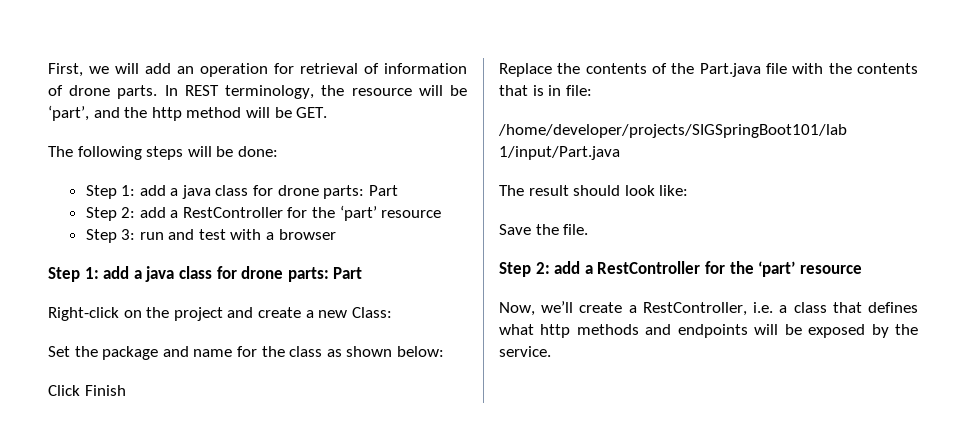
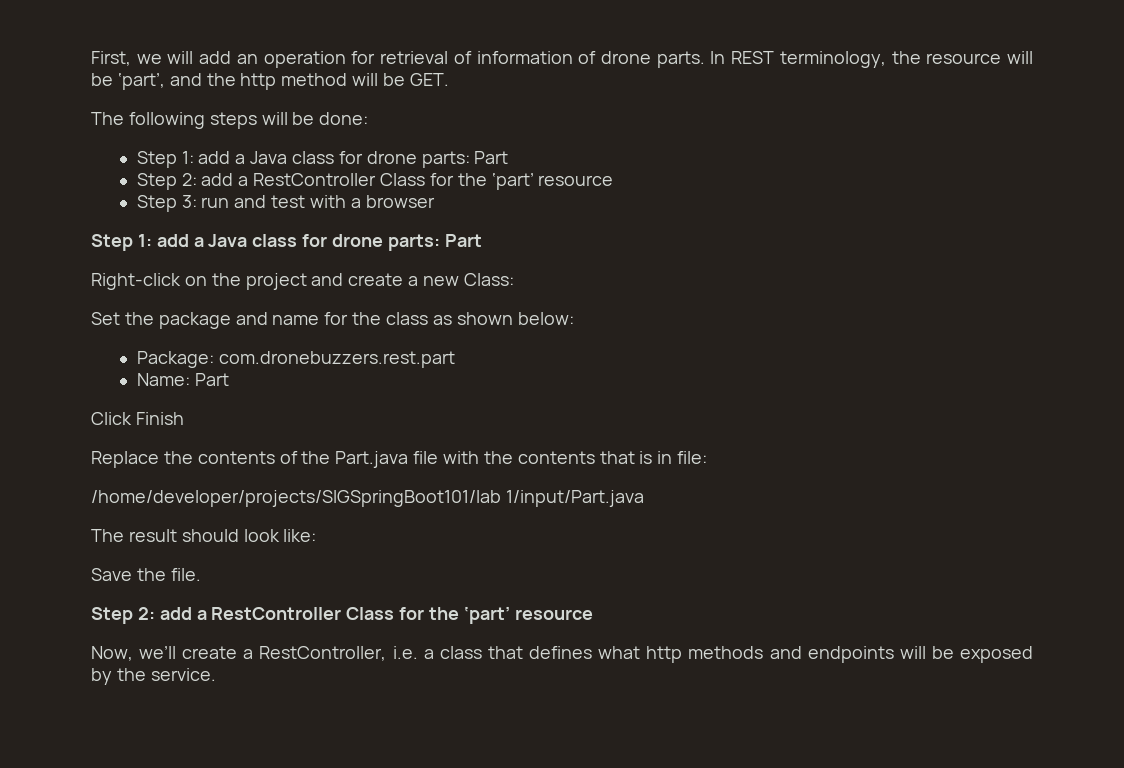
[181,185,211,199] java -> [250,151,288,164] Java
(283, 212) none -> [379,173,425,186] Class
[145,266,175,282] java -> [208,234,248,247] Java
(444, 351) none -> [136,351,455,368] [136,373,229,386] // Package: com.dronebuzzers.rest.part // Name: Part
(701, 267) none -> [346,607,395,620] Class

